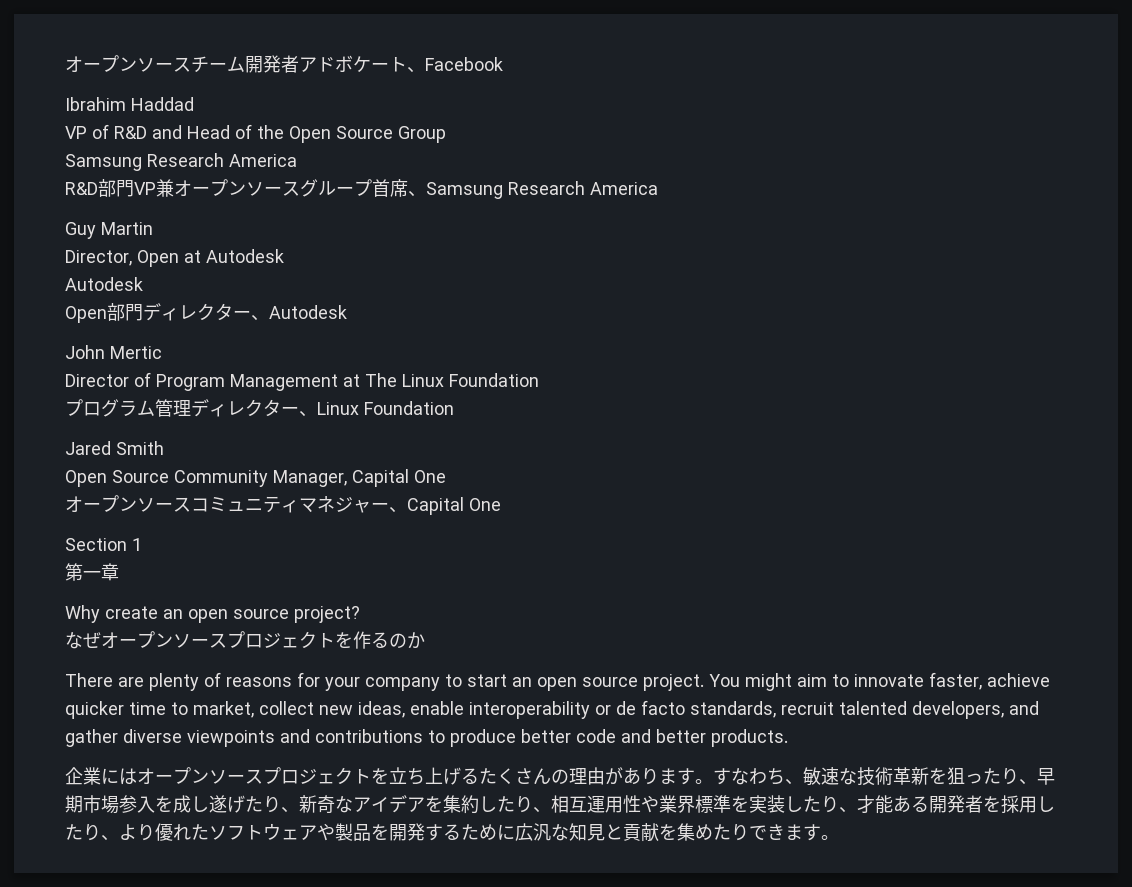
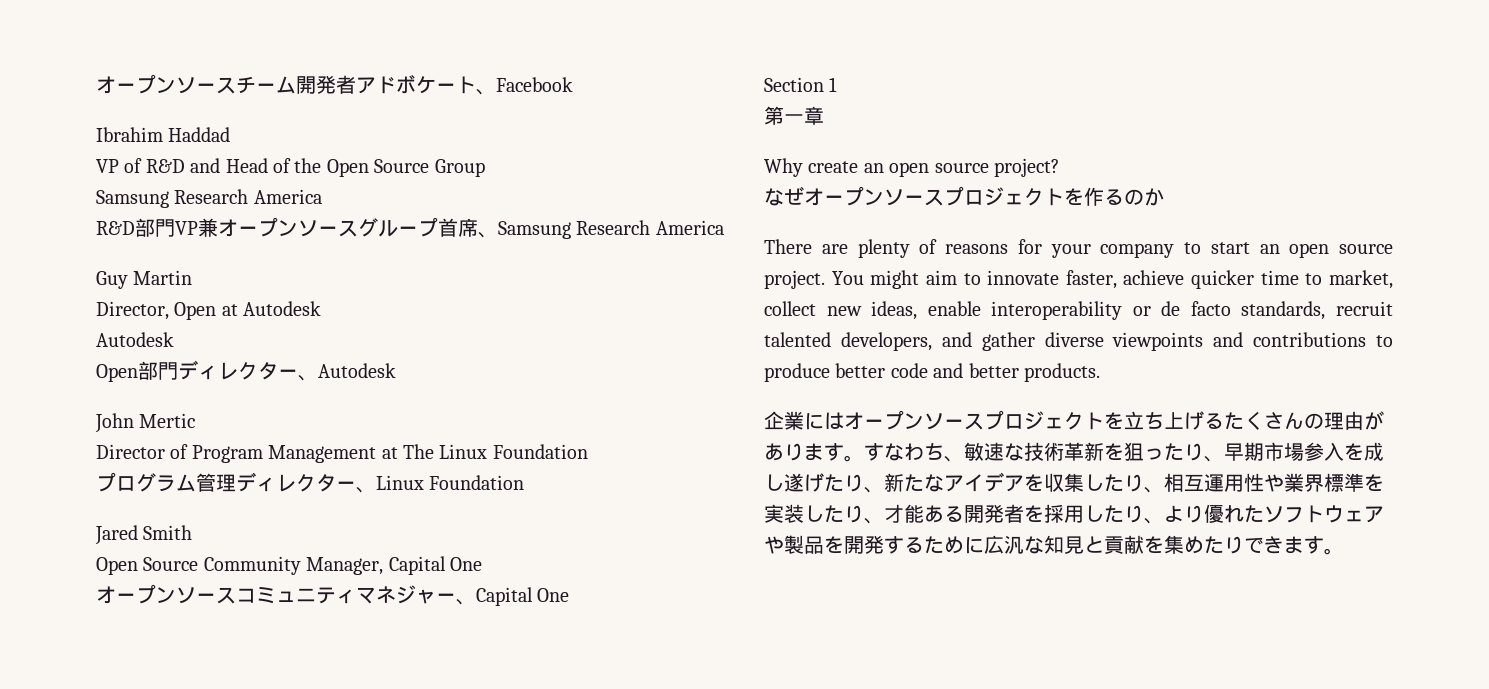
[317,795,335,813] 奇 -> [904,474,924,492] た
[443,795,479,814] 集約 -> [1044,473,1084,492] 収集

